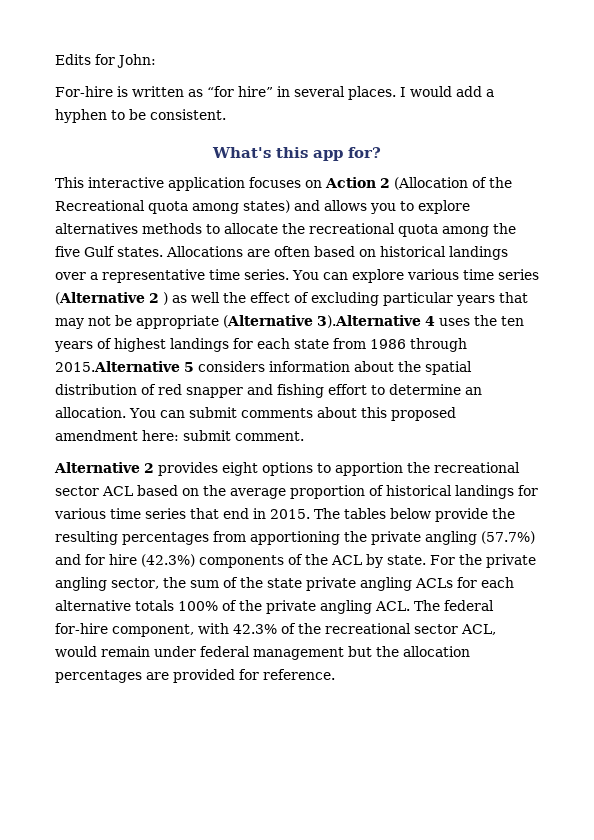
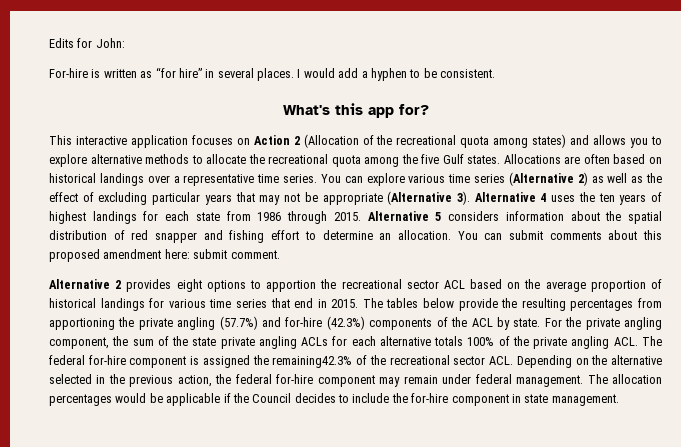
[55,200,145,211] Recreational -> [396,135,457,145] recreational
[55,223,138,234] alternatives -> [90,154,142,164] alternative
[149,292,168,305] 2 ) -> [577,172,588,186] 2)
(220, 297) none -> [631,176,644,183] as
[317,315,421,328] 3).Alternative -> [456,191,536,205] 3). Alternative
[55,361,180,372] 2015.Alternative -> [333,211,429,221] 2015. Alternative
[85,554,137,565] for hire -> [285,317,323,327] for-hire
[111,578,159,589] sector, -> [49,337,109,349] component,
[112,623,496,637] [55,646,470,660] [55,669,335,683] component, with 42.3% of the recreational sector ACL, would remain under federal management but the allocation percentages are provided for reference. -> [129,355,663,368] [49,374,662,387] [49,393,619,406] component is assigned the remaining42.3% of the recreational sector ACL. Depending on the alternative selected in the previous action, the federal for-hire component may remain under federal management. The allocation percentages would be applicable if the Council decides to include the for-hire component in state management.

